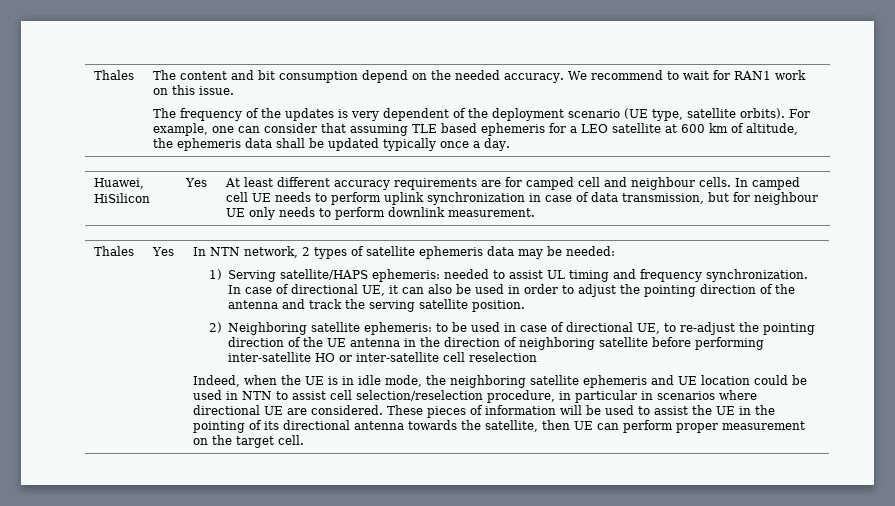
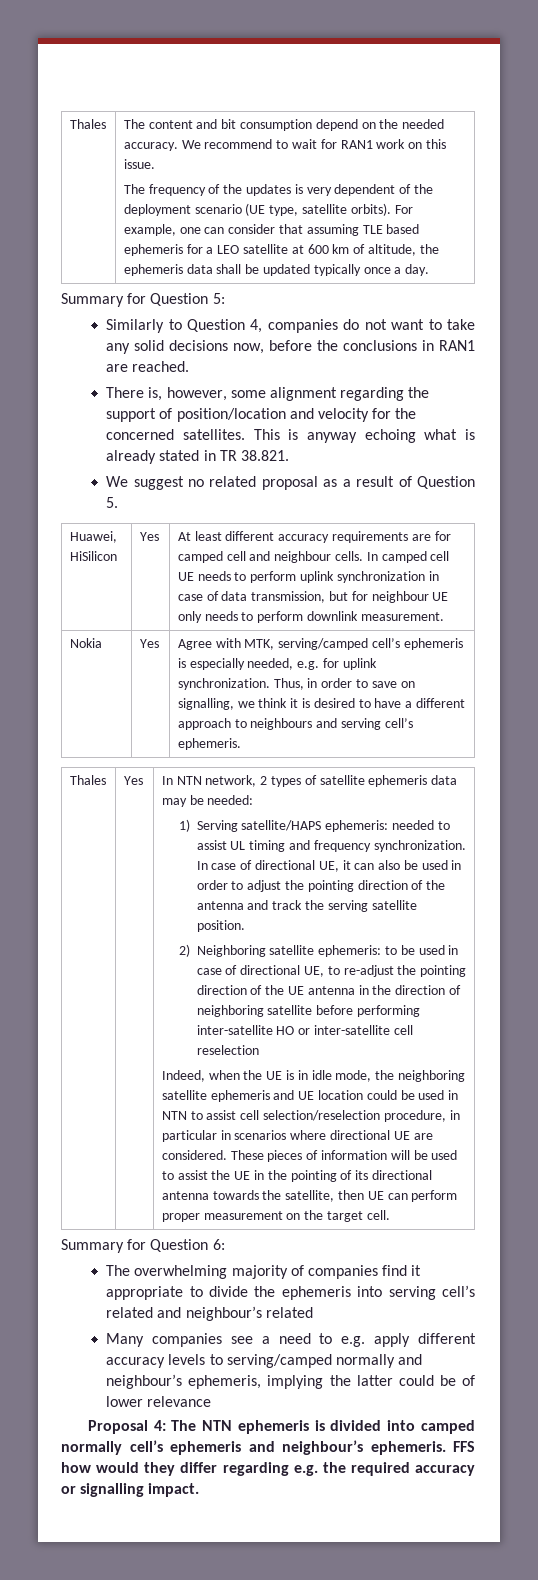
(511, 144) none -> [61,293,225,307] [106,319,475,333] [106,340,475,354] [106,361,190,372] [106,387,430,401] [106,408,417,422] [106,429,475,443] [106,450,289,464] [106,476,475,490] [106,497,119,508] // Summary for Question 5: // Similarly to Question 4, companies do not want to take any solid decisions now, before the conclusions in RAN1 are reached. // There is, however, some alignment regarding the support of position/location and velocity for the concerned satellites. This is anyway echoing what is already stated in TR 38.821. // We suggest no related proposal as a result of Question 5.
(536, 212) none -> [69,638,102,648] [139,639,159,648] [177,638,463,650] [177,658,377,670] [177,678,415,690] [177,698,465,710] [177,718,413,730] [177,738,241,750] // Nokia | Yes | Agree with MTK, serving/camped cell’s ephemeris is especially needed, e.g. for uplink synchronization. Thus, in order to save on signalling, we think it is desired to have a different approach to neighbours and serving cell’s ephemeris.
(305, 440) none -> [61,1239,225,1253] [106,1265,422,1279] [106,1285,475,1300] [106,1306,313,1321] [106,1333,476,1347] [106,1354,423,1368] [106,1374,476,1389] [106,1396,212,1407] [87,1420,475,1434] [61,1440,475,1455] [61,1462,475,1476] [61,1483,200,1497] // Summary for Question 6: // The overwhelming majority of companies find it appropriate to divide the ephemeris into serving cell’s related and neighbour’s related // Many companies see a need to e.g. apply different accuracy levels to serving/camped normally and neighbour’s ephemeris, implying the latter could be of lower relevance // Proposal 4: The NTN ephemeris is divided into camped normally cell’s ephemeris and neighbour’s ephemeris. FFS how would they differ regarding e.g. the required accuracy or signalling impact.

